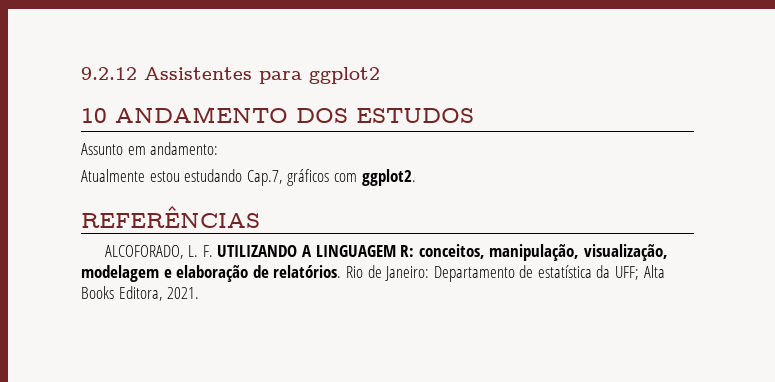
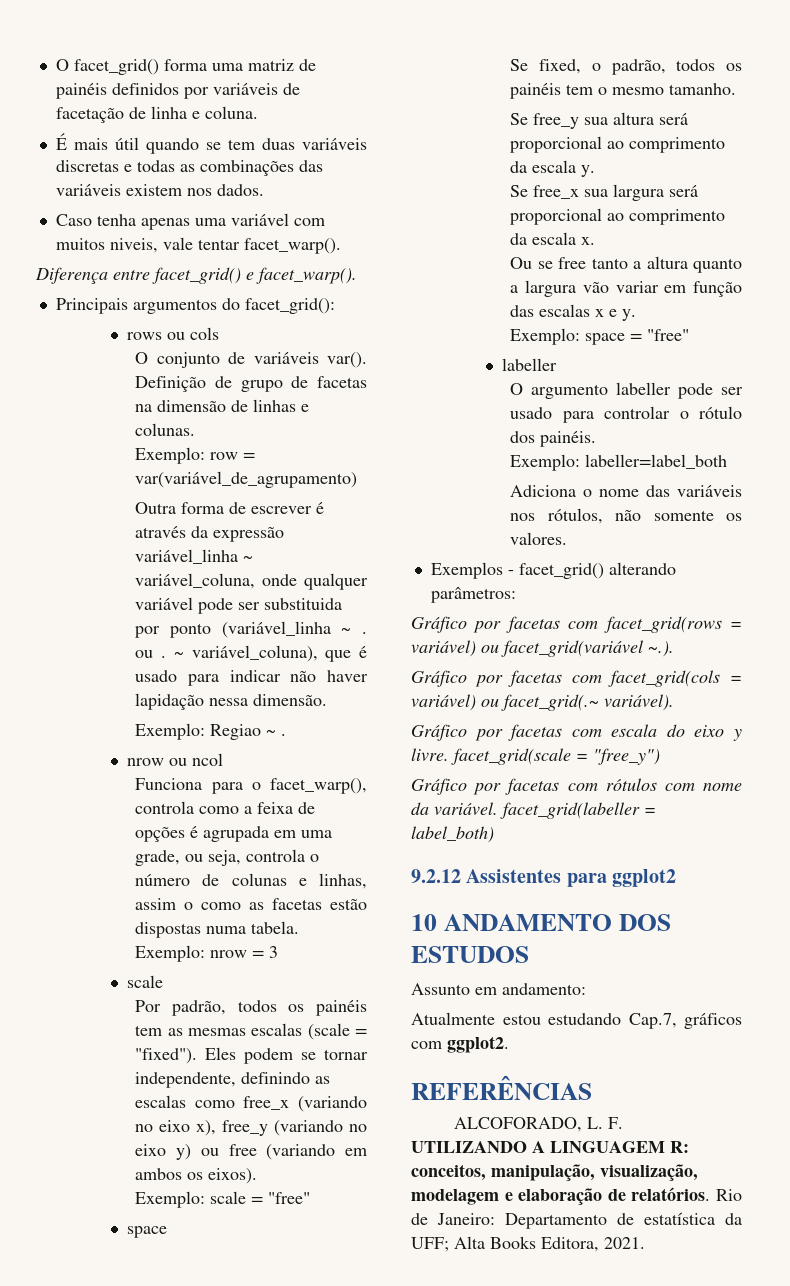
(81, 73) none -> [55,59,316,75] [55,83,300,99] [55,106,258,123] [55,133,367,154] [55,160,323,176] [55,184,264,196] [55,213,325,230] [55,237,341,254] [35,267,357,284] [55,298,335,314] [127,327,220,340] [135,352,367,368] [135,376,368,392] [135,399,310,412] [135,423,196,436] [135,447,256,464] [135,471,358,488] [135,502,325,514] [135,526,285,542] [135,549,254,564] [135,573,368,590] [135,597,343,614] [135,621,367,638] [135,645,367,662] [135,670,369,686] [135,693,328,710] [135,723,287,740] [127,753,224,766] [135,778,367,794] [135,801,316,814] [135,826,333,842] [135,849,320,866] [135,873,368,889] [135,898,367,910] [135,921,300,938] [135,945,279,962] [127,975,164,988] [135,1000,367,1016] [135,1023,367,1040] [135,1047,369,1064] [135,1072,331,1088] [135,1095,367,1112] [135,1120,367,1136] [135,1144,368,1160] [135,1168,258,1184] [135,1191,311,1208] [127,1226,168,1238] [510,59,742,75] [510,83,737,99] [510,112,689,129] [510,136,726,153] [510,160,596,177] [510,184,699,201] [510,208,726,225] [510,232,596,245] [510,256,742,273] [510,280,742,297] [510,304,637,321] [510,328,690,345] [502,358,558,371] [510,382,743,399] [510,406,742,423] [510,431,597,447] [510,454,728,471] [510,485,742,497] [510,508,742,524] [510,532,568,545] [430,562,676,579] [430,587,516,603] [411,616,742,633] [411,640,674,657] [411,670,742,687] [411,694,674,711] [411,724,742,741] [411,748,660,765] [411,778,742,795] [411,802,656,819] [411,826,494,843] O facet_grid() forma uma matriz de painéis definidos por variáveis de facetação de linha e coluna. // É mais útil quando se tem duas variáveis discretas e todas as combinações das variáveis existem nos dados. // Caso tenha apenas uma variável com muitos niveis, vale tentar facet_warp(). // Diferença entre facet_grid() e facet_warp(). // Principais argumentos do facet_grid(): // rows ou cols // O conjunto de variáveis var(). Definição de grupo de facetas na dimensão de linhas e colunas. // Exemplo: row = var(variável_de_agrupamento) // Outra forma de escrever é através da expressão variável_linha ~ variável_coluna, onde qualquer variável pode ser substituida por ponto (variável_linha ~ . ou . ~ variável_coluna), que é usado para indicar não haver lapidação nessa dimensão. // Exemplo: Regiao ~ . // nrow ou ncol // Funciona para o facet_warp(), controla como a feixa de opções é agrupada em uma grade, ou seja, controla o número de colunas e linhas, assim o como as facetas estão dispostas numa tabela. Exemplo: nrow = 3 // scale // Por padrão, todos os painéis tem as mesmas escalas (scale = "fixed"). Eles podem se tornar independente, definindo as escalas como free_x (variando no eixo x), free_y (variando no eixo y) ou free (variando em ambos os eixos). // Exemplo: scale = "free" // space // Se fixed, o padrão, todos os painéis tem o mesmo tamanho. // Se free_y sua altura será proporcional ao comprimento da escala y. // Se free_x sua largura será proporcional ao comprimento da escala x. // Ou se free tanto a altura quanto a largura vão variar em função das escalas x e y. // Exemplo: space = "free" // labeller // O argumento labeller pode ser usado para controlar o rótulo dos painéis. // Exemplo: labeller=label_both // Adiciona o nome das variáveis nos rótulos, não somente os valores. // Exemplos - facet_grid() alterando parâmetros: // Gráfico por facetas com facet_grid(rows = variável) ou facet_grid(variável ~.). // Gráfico por facetas com facet_grid(cols = variável) ou facet_grid(.~ variável). // Gráfico por facetas com escala do eixo y livre. facet_grid(scale = "free_y") // Gráfico por facetas com rótulos com nome da variável. facet_grid(labeller = label_both) //

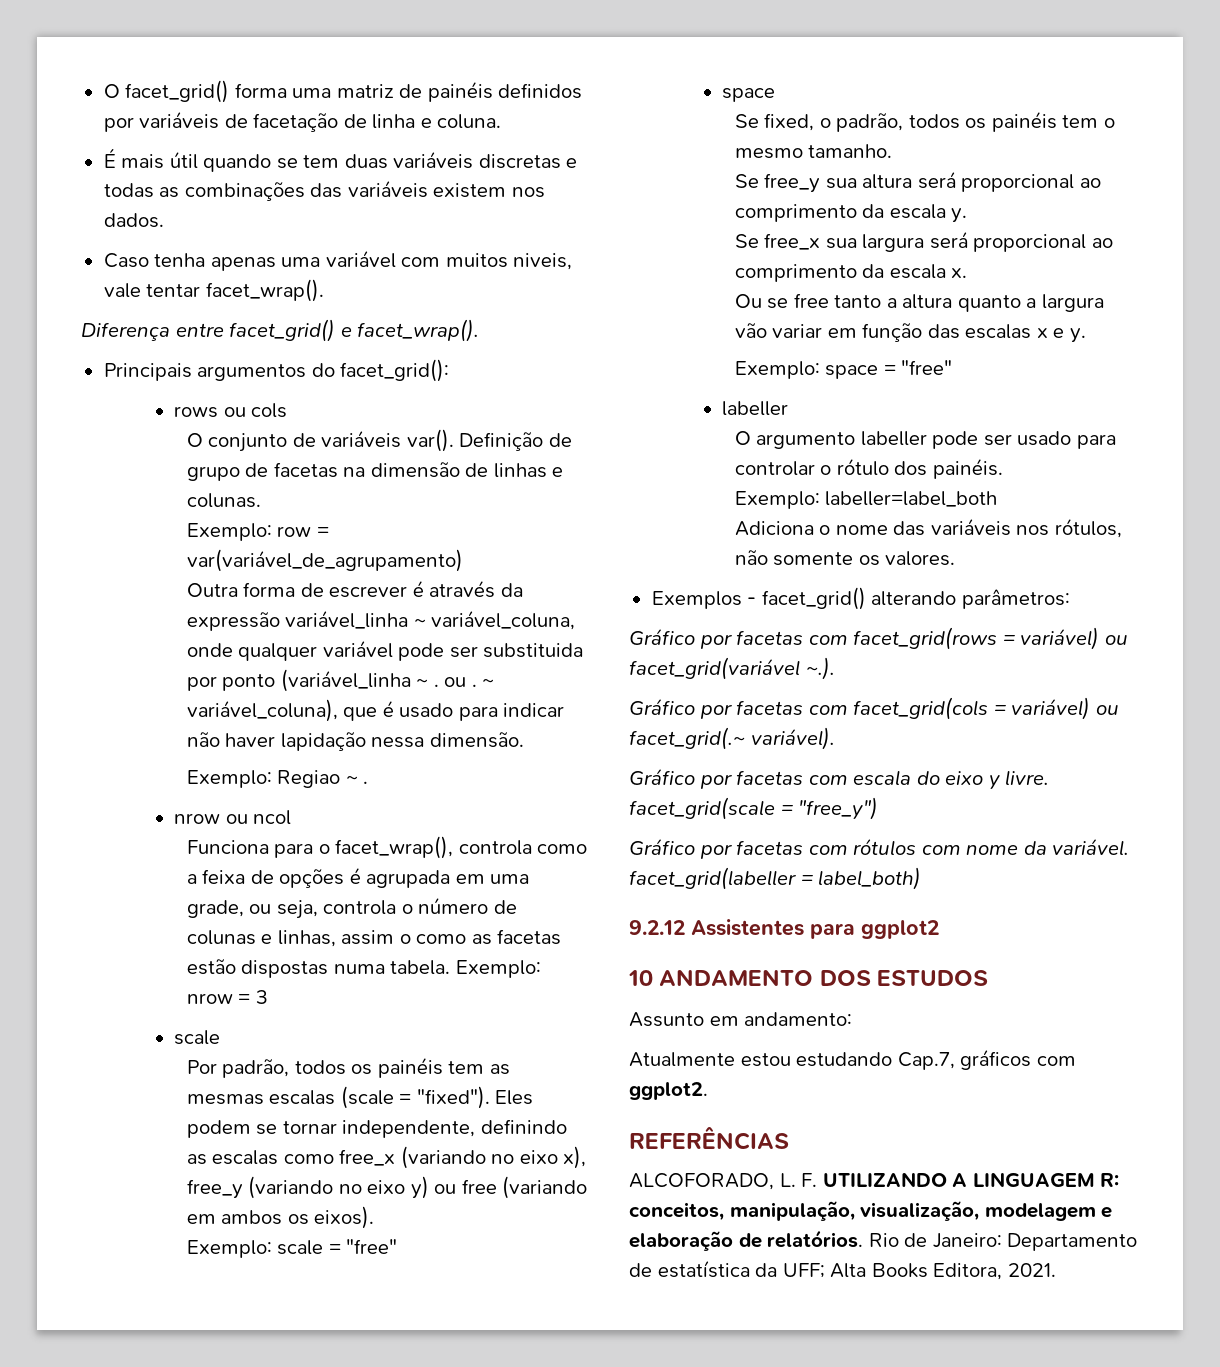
[243,238,341,254] facet_warp(). -> [205,279,324,302] facet_wrap().
[256,267,357,284] facet_warp(). -> [357,319,480,342] facet_wrap().
[270,778,367,794] facet_warp(), -> [335,836,454,859] facet_wrap(),

